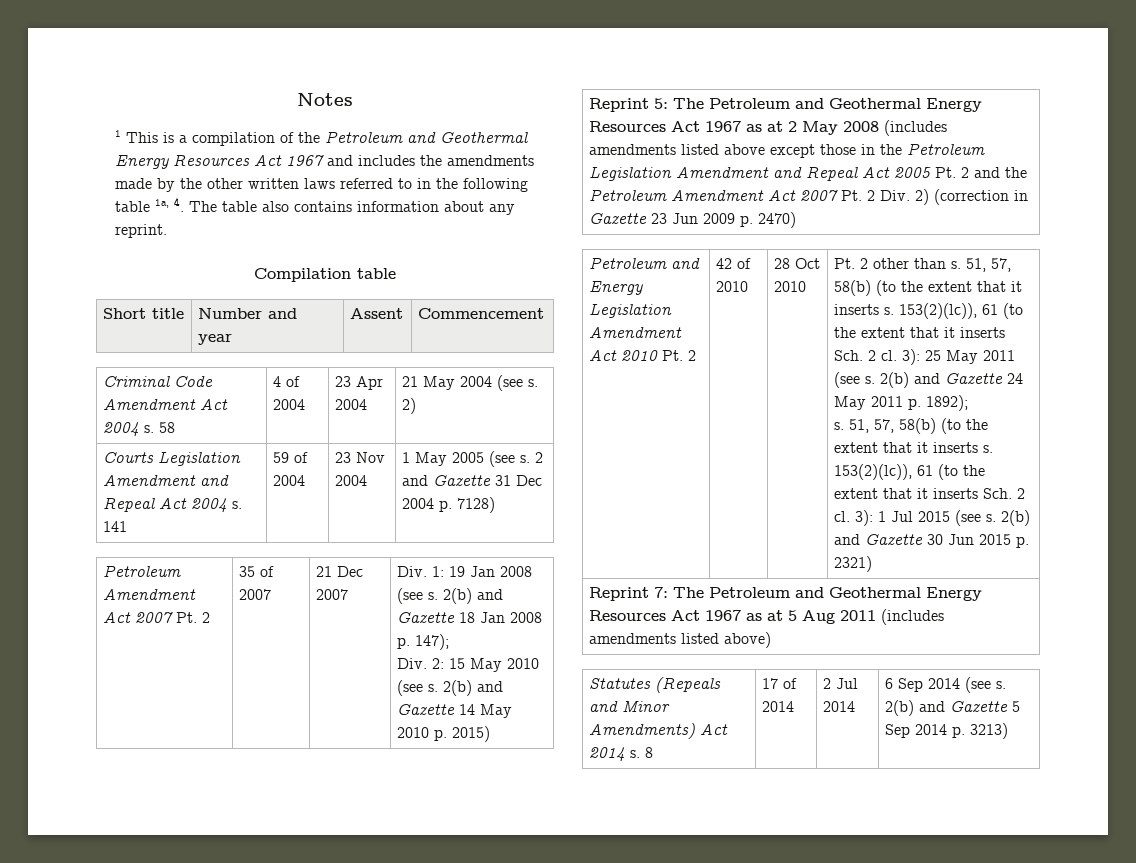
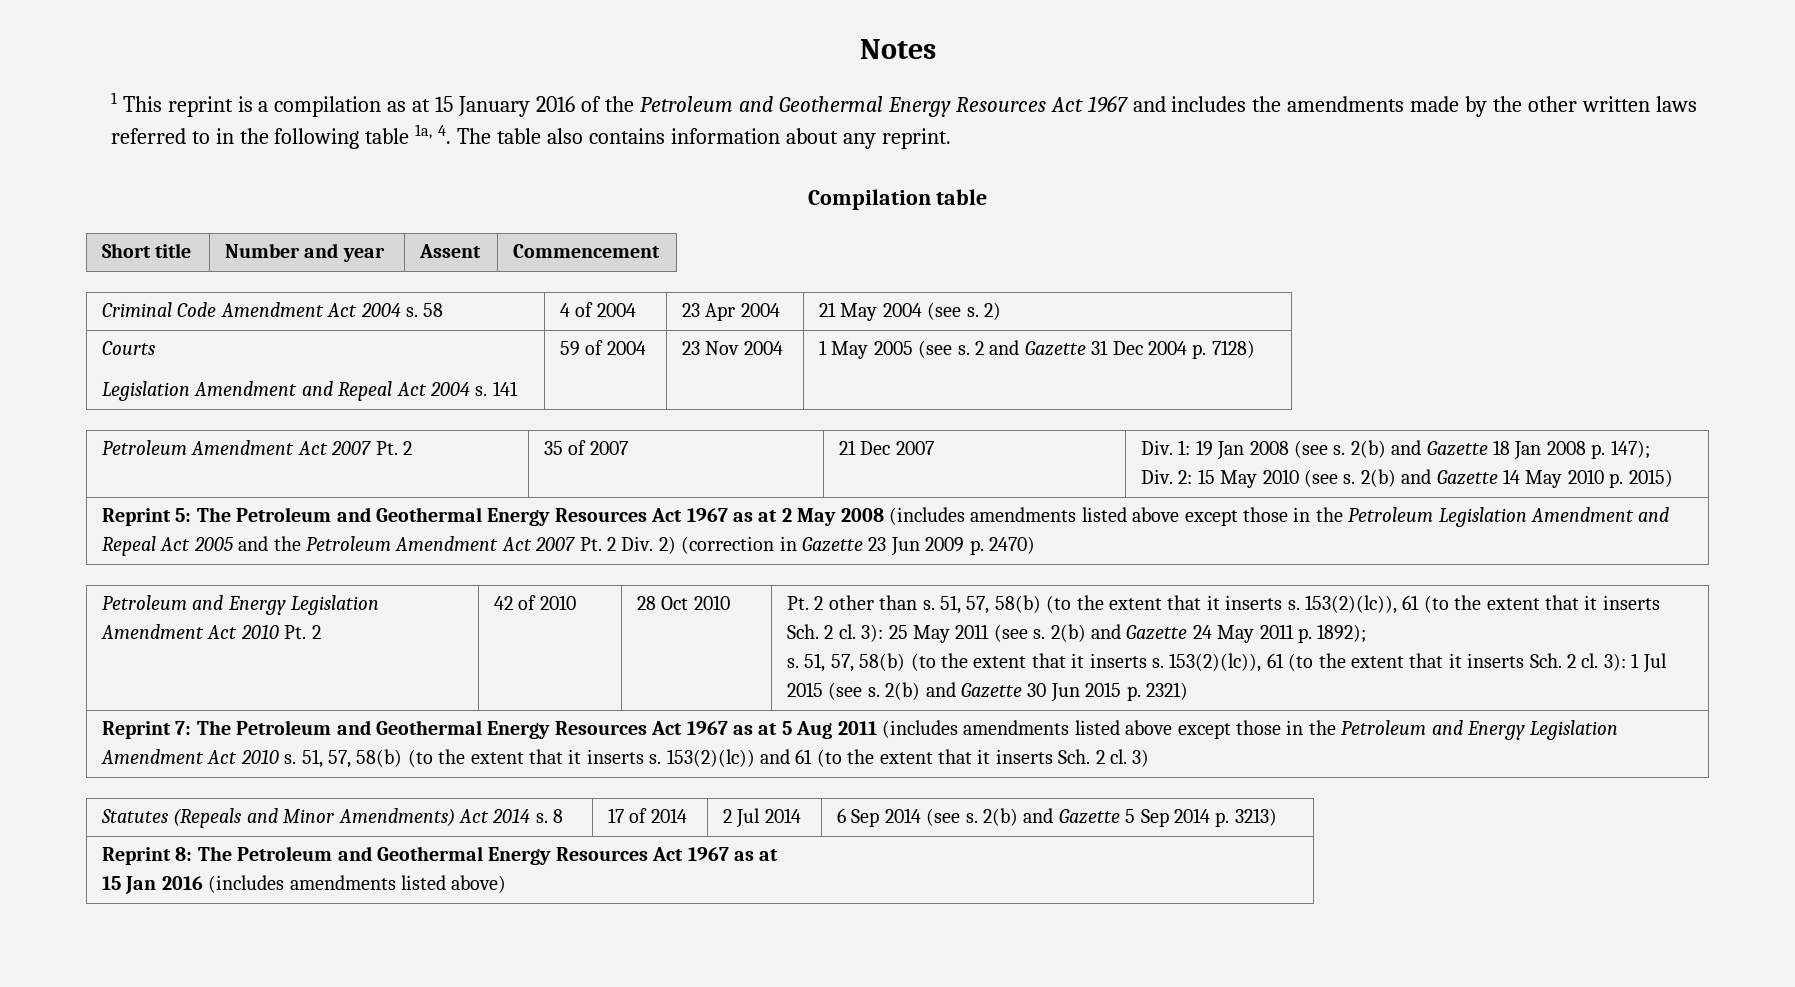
(159, 137) none -> [167,96,233,117] reprint
(276, 139) none -> [387,96,576,117] as at 15 January 2016
(155, 457) none -> (155, 348) //
[935,167,970,178] Pt. 2 -> (234, 544) none
[724,632,772,648] above) -> [1125,720,1619,740] [100,749,1150,768] above except those in the Petroleum and Energy Legislation Amendment Act 2010 s. 51, 57, 58(b) (to the extent that it inserts s. 153(2)(lc)) and 61 (to the extent that it inserts Sch. 2 cl. 3)
(1009, 731) none -> [101,846,779,865] [101,875,507,894] // Reprint 8: The Petroleum and Geothermal Energy Resources Act 1967 as at // 15 Jan 2016 (includes amendments listed above)

